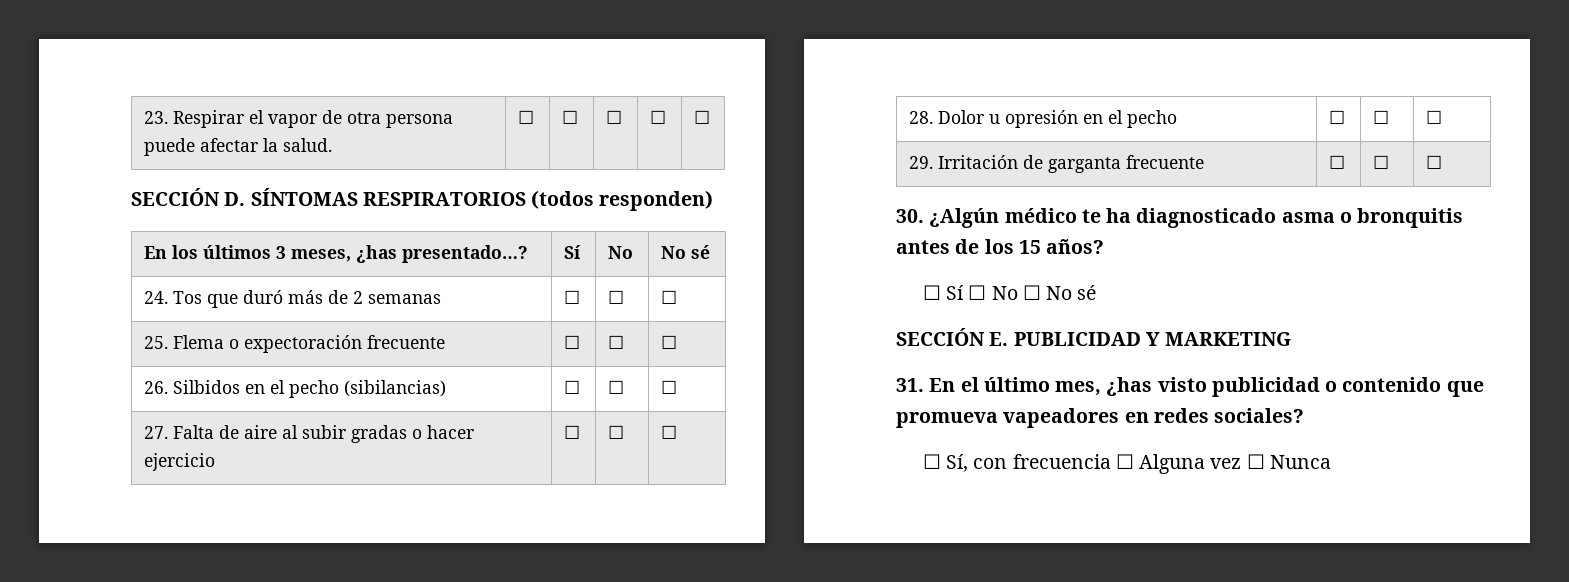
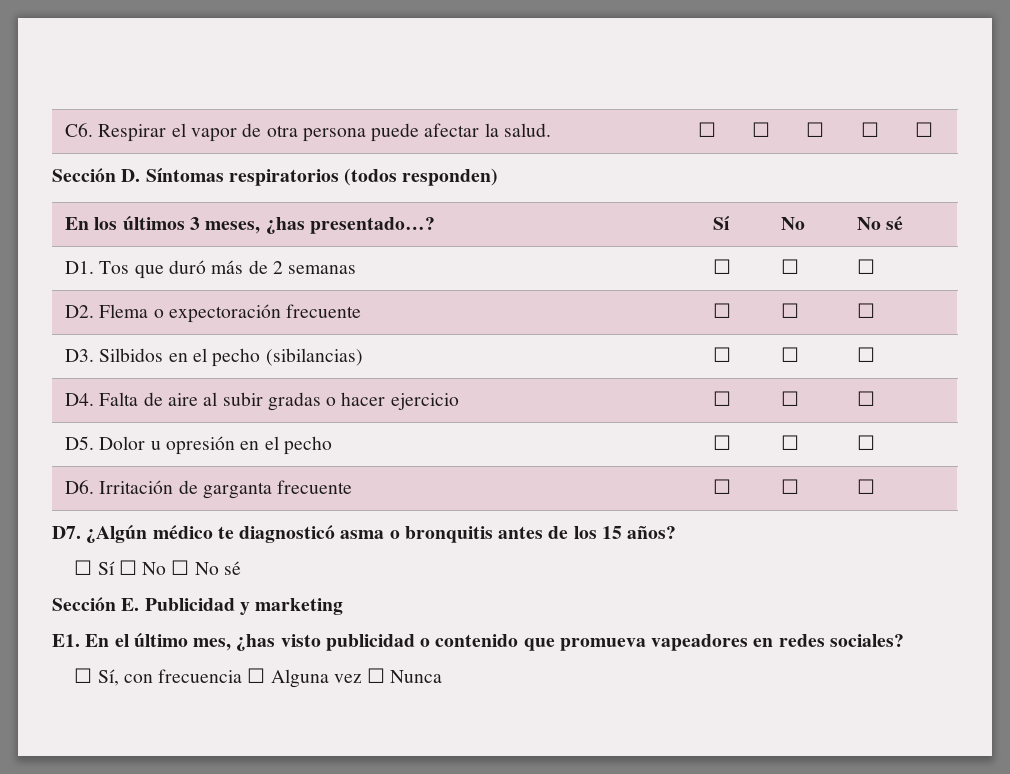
[144,111,169,124] 23. -> [65,123,94,137] C6.
[131,188,526,206] SECCIÓN D. SÍNTOMAS RESPIRATORIOS -> [52,168,339,186] Sección D. Síntomas respiratorios
[144,291,169,304] 24. -> [65,261,95,274] D1.
[144,336,169,349] 25. -> [65,305,95,318] D2.
[144,381,169,394] 26. -> [65,349,95,362] D3.
[144,426,169,439] 27. -> [65,393,95,406] D4.
[909,111,934,124] 28. -> [65,436,95,450] D5.
[909,156,934,169] 29. -> [65,480,95,494] D6.
[896,209,924,223] 30. -> [52,526,81,539] D7.
[1106,208,1277,228] ha diagnosticado -> [239,525,336,543] diagnosticó
[896,328,1292,346] [896,378,924,392] SECCIÓN E. PUBLICIDAD Y MARKETING // 31. -> [52,597,344,615] [52,634,80,647] Sección E. Publicidad y marketing // E1.

